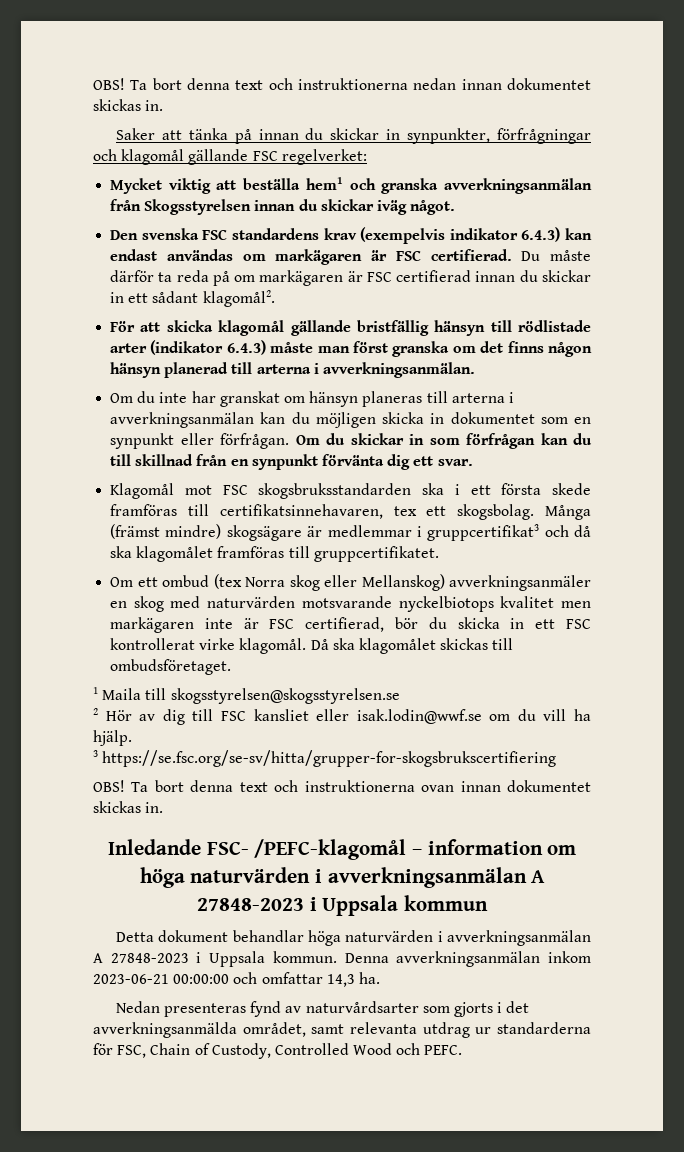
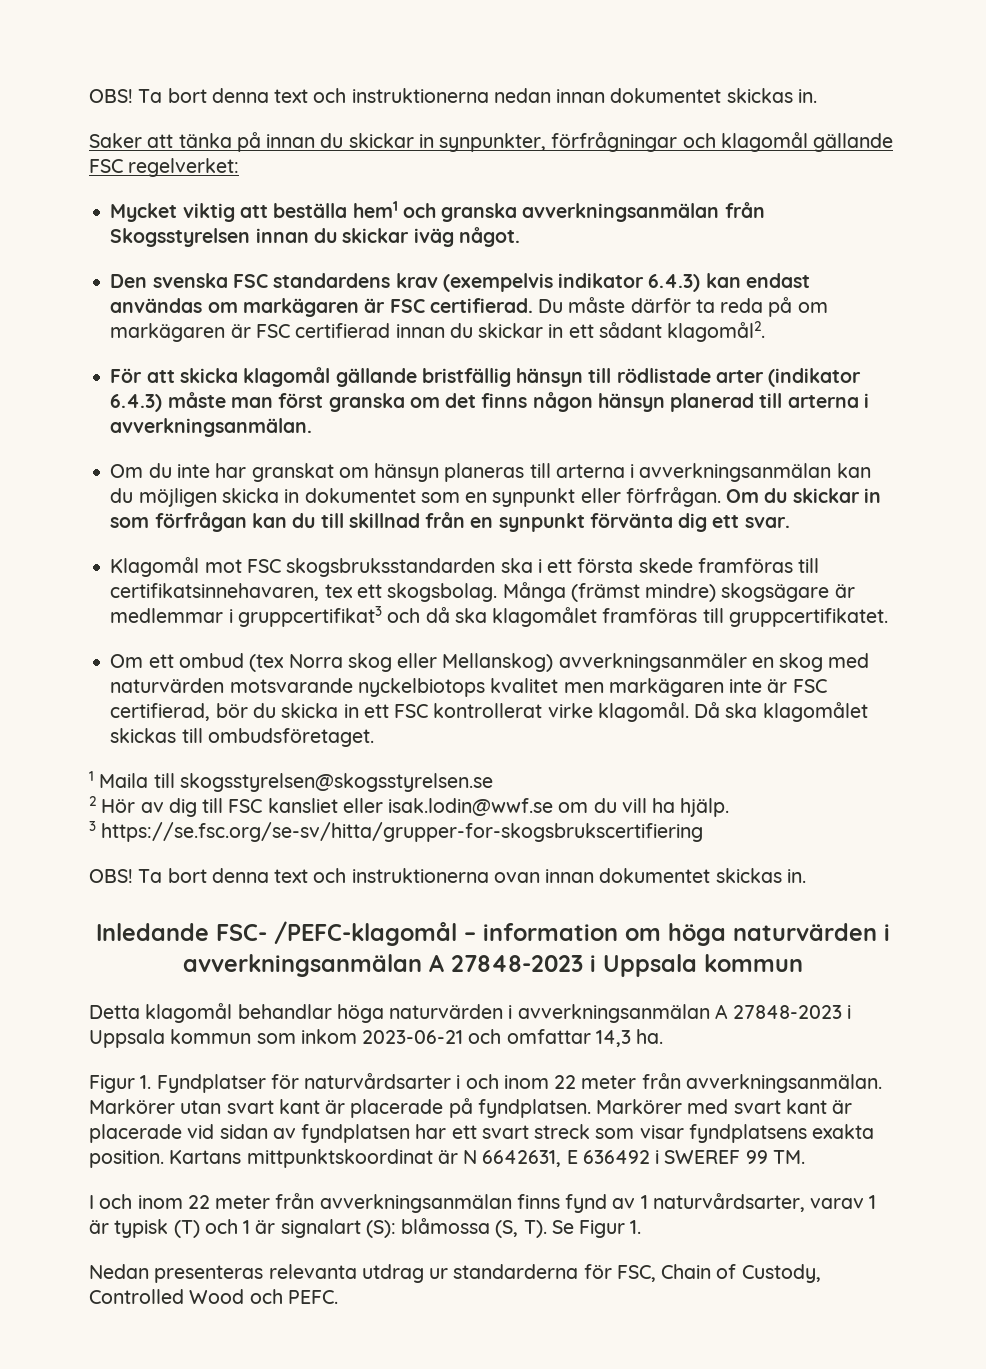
[158,930,229,942] dokument -> [145,1003,233,1023] klagomål
[272,951,541,967] kommun. Denna avverkningsanmälan -> [170,1029,296,1044] kommun som
[173,974,230,984] 00:00:00 -> (464, 1037) none
[115,1001,530,1017] [93,1022,345,1038] Nedan presenteras fynd av naturvårdsarter som gjorts i det avverkningsanmälda området, samt -> [89,1073,882,1093] [89,1098,853,1118] [89,1124,875,1143] [89,1149,805,1168] [89,1193,877,1213] [89,1218,642,1238] [89,1264,264,1283] Figur 1. Fyndplatser för naturvårdsarter i och inom 22 meter från avverkningsanmälan. Markörer utan svart kant är placerade på fyndplatsen. Markörer med svart kant är placerade vid sidan av fyndplatsen har ett svart streck som visar fyndplatsens exakta position. Kartans mittpunktskoordinat är N 6642631, E 636492 i SWEREF 99 TM. // I och inom 22 meter från avverkningsanmälan finns fynd av 1 naturvårdsarter, varav 1 är typisk (T) och 1 är signalart (S): blåmossa (S, T). Se Figur 1. // Nedan presenteras

